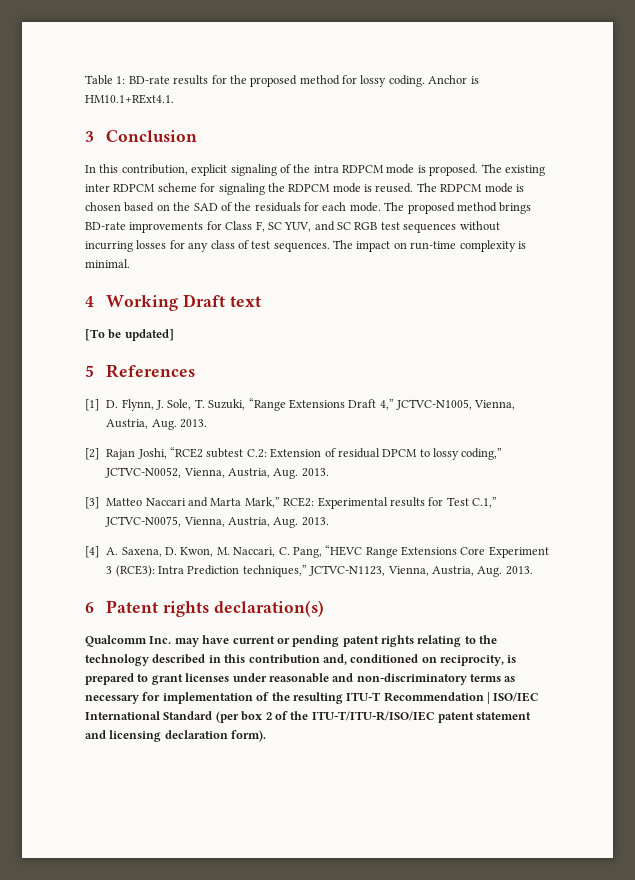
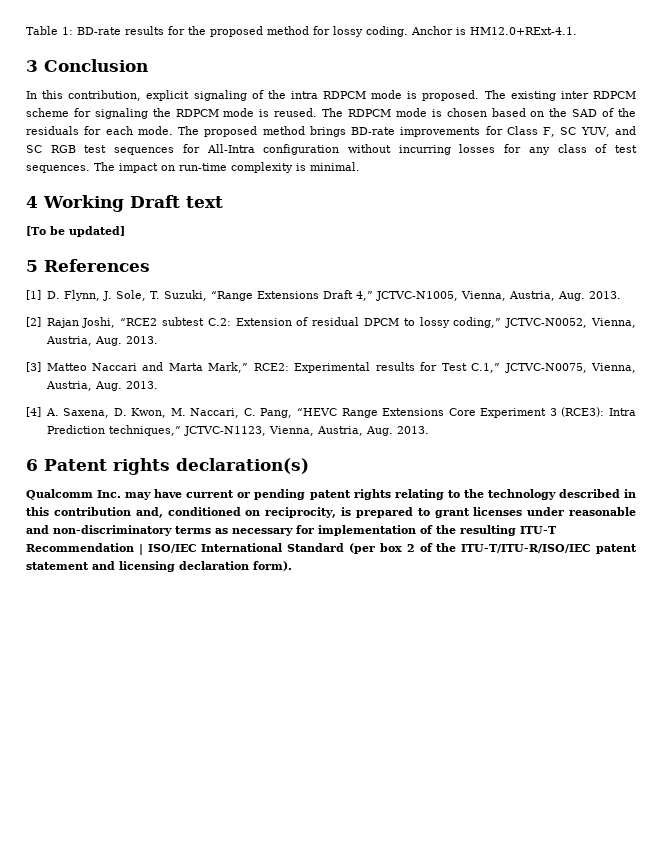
[85,94,174,104] HM10.1+RExt4.1. -> [470,27,577,35] HM12.0+RExt-4.1.
(457, 228) none -> [182,144,340,155] for All-Intra configuration

